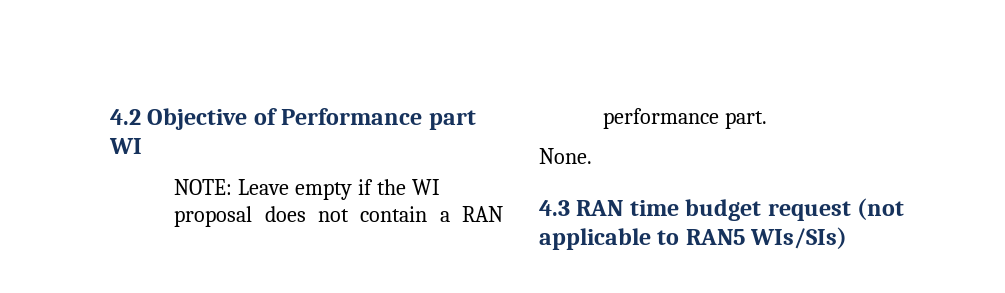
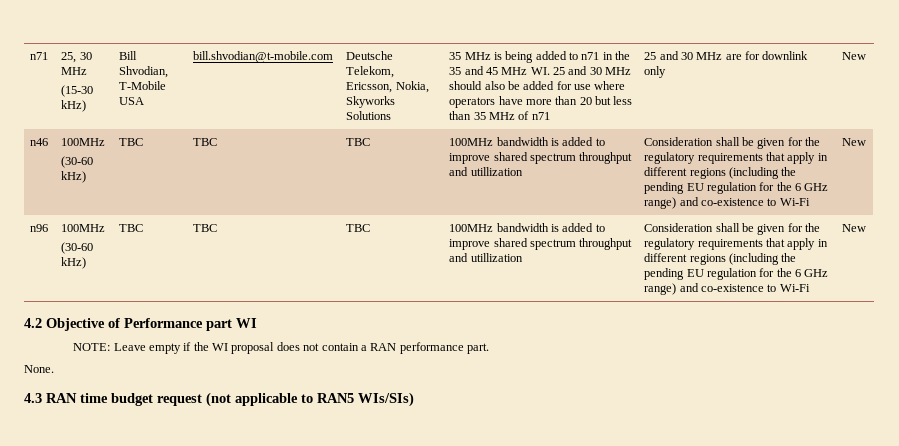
(110, 117) none -> [30,52,49,60] [61,52,92,63] [61,67,88,75] [61,85,94,97] [61,100,87,112] [119,51,138,60] [119,66,169,78] [119,81,167,90] [119,97,145,105] [193,51,334,63] [346,51,394,60] [346,66,395,78] [346,81,429,93] [346,96,396,108] [346,111,392,120] [449,51,631,63] [449,66,632,75] [449,81,626,90] [449,96,633,108] [449,111,550,120] [644,51,809,60] [644,66,667,78] [842,52,867,60] [30,138,49,146] [61,138,106,146] [61,156,94,168] [61,171,87,183] [119,138,144,146] [193,138,218,146] [346,138,371,146] [449,137,605,146] [449,152,633,164] [449,167,523,176] [644,137,821,149] [644,152,828,164] [644,167,797,179] [644,182,829,194] [644,197,810,209] [842,138,867,146] [30,224,49,232] [61,224,106,232] [61,242,94,254] [61,257,87,269] [119,224,144,232] [193,224,218,232] [346,224,371,232] [449,223,605,232] [449,238,633,250] [449,253,523,262] [644,223,821,235] [644,238,828,250] [644,253,797,265] [644,268,829,280] [644,283,810,295] [842,224,867,232] n71 | 25, 30 MHz // (15-30 kHz) | Bill Shvodian, T-Mobile USA | bill.shvodian@t-mobile.com | Deutsche Telekom, Ericsson, Nokia, Skyworks Solutions | 35 MHz is being added to n71 in the 35 and 45 MHz WI. 25 and 30 MHz should also be added for use where operators have more than 20 but less than 35 MHz of n71 | 25 and 30 MHz are for downlink only | New // n46 | 100MHz // (30-60 kHz) | TBC | TBC | TBC | 100MHz bandwidth is added to improve shared spectrum throughput and utillization | Consideration shall be given for the regulatory requirements that apply in different regions (including the pending EU regulation for the 6 GHz range) and co-existence to Wi-Fi | New // n96 | 100MHz // (30-60 kHz) | TBC | TBC | TBC | 100MHz bandwidth is added to improve shared spectrum throughput and utillization | Consideration shall be given for the regulatory requirements that apply in different regions (including the pending EU regulation for the 6 GHz range) and co-existence to Wi-Fi | New //

